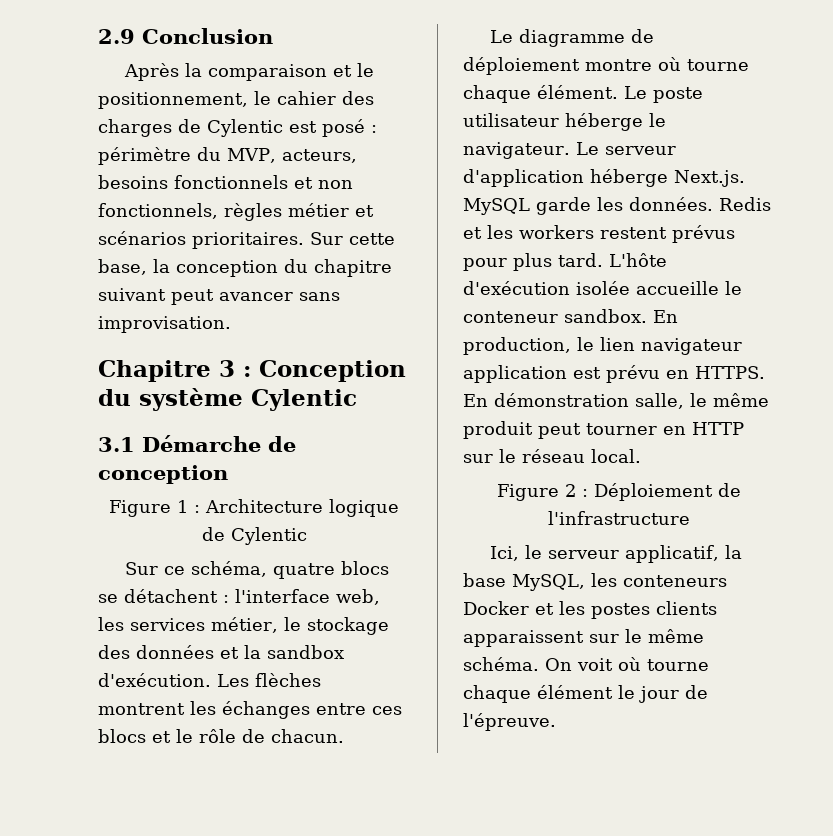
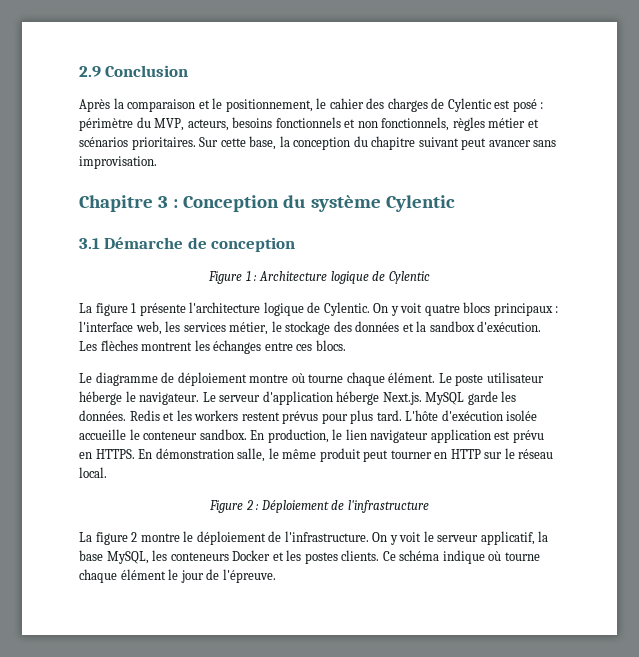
[125,561,390,579] [98,589,218,603] Sur ce schéma, quatre blocs se détachent -> [79,302,553,316] La figure 1 présente l'architecture logique de Cylentic. On y voit quatre blocs principaux
[98,729,344,743] blocs et le rôle de chacun. -> [315,340,346,351] blocs.
[490,546,520,561] Ici, -> [79,531,422,545] La figure 2 montre le déploiement de l'infrastructure. On y voit
[656,601,717,615] [463,629,704,647] [463,657,613,671] clients apparaissent sur le même schéma. On voit -> [341,550,485,564] clients. Ce schéma indique

